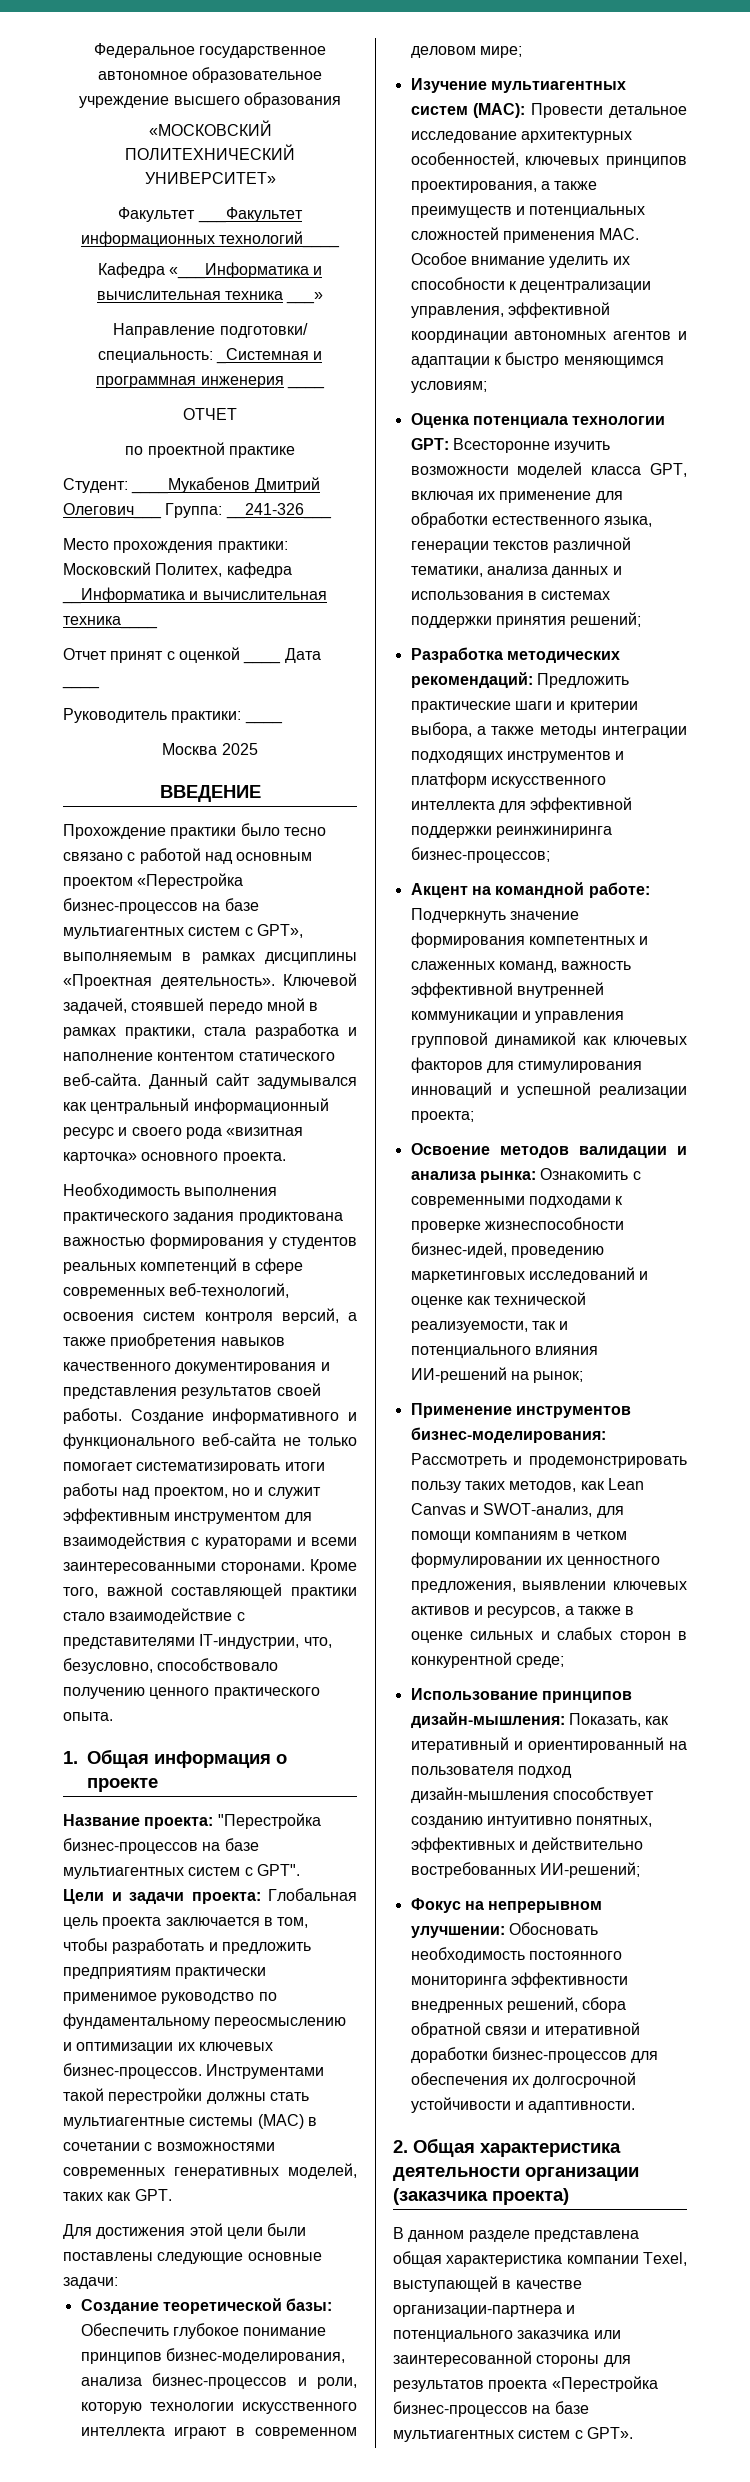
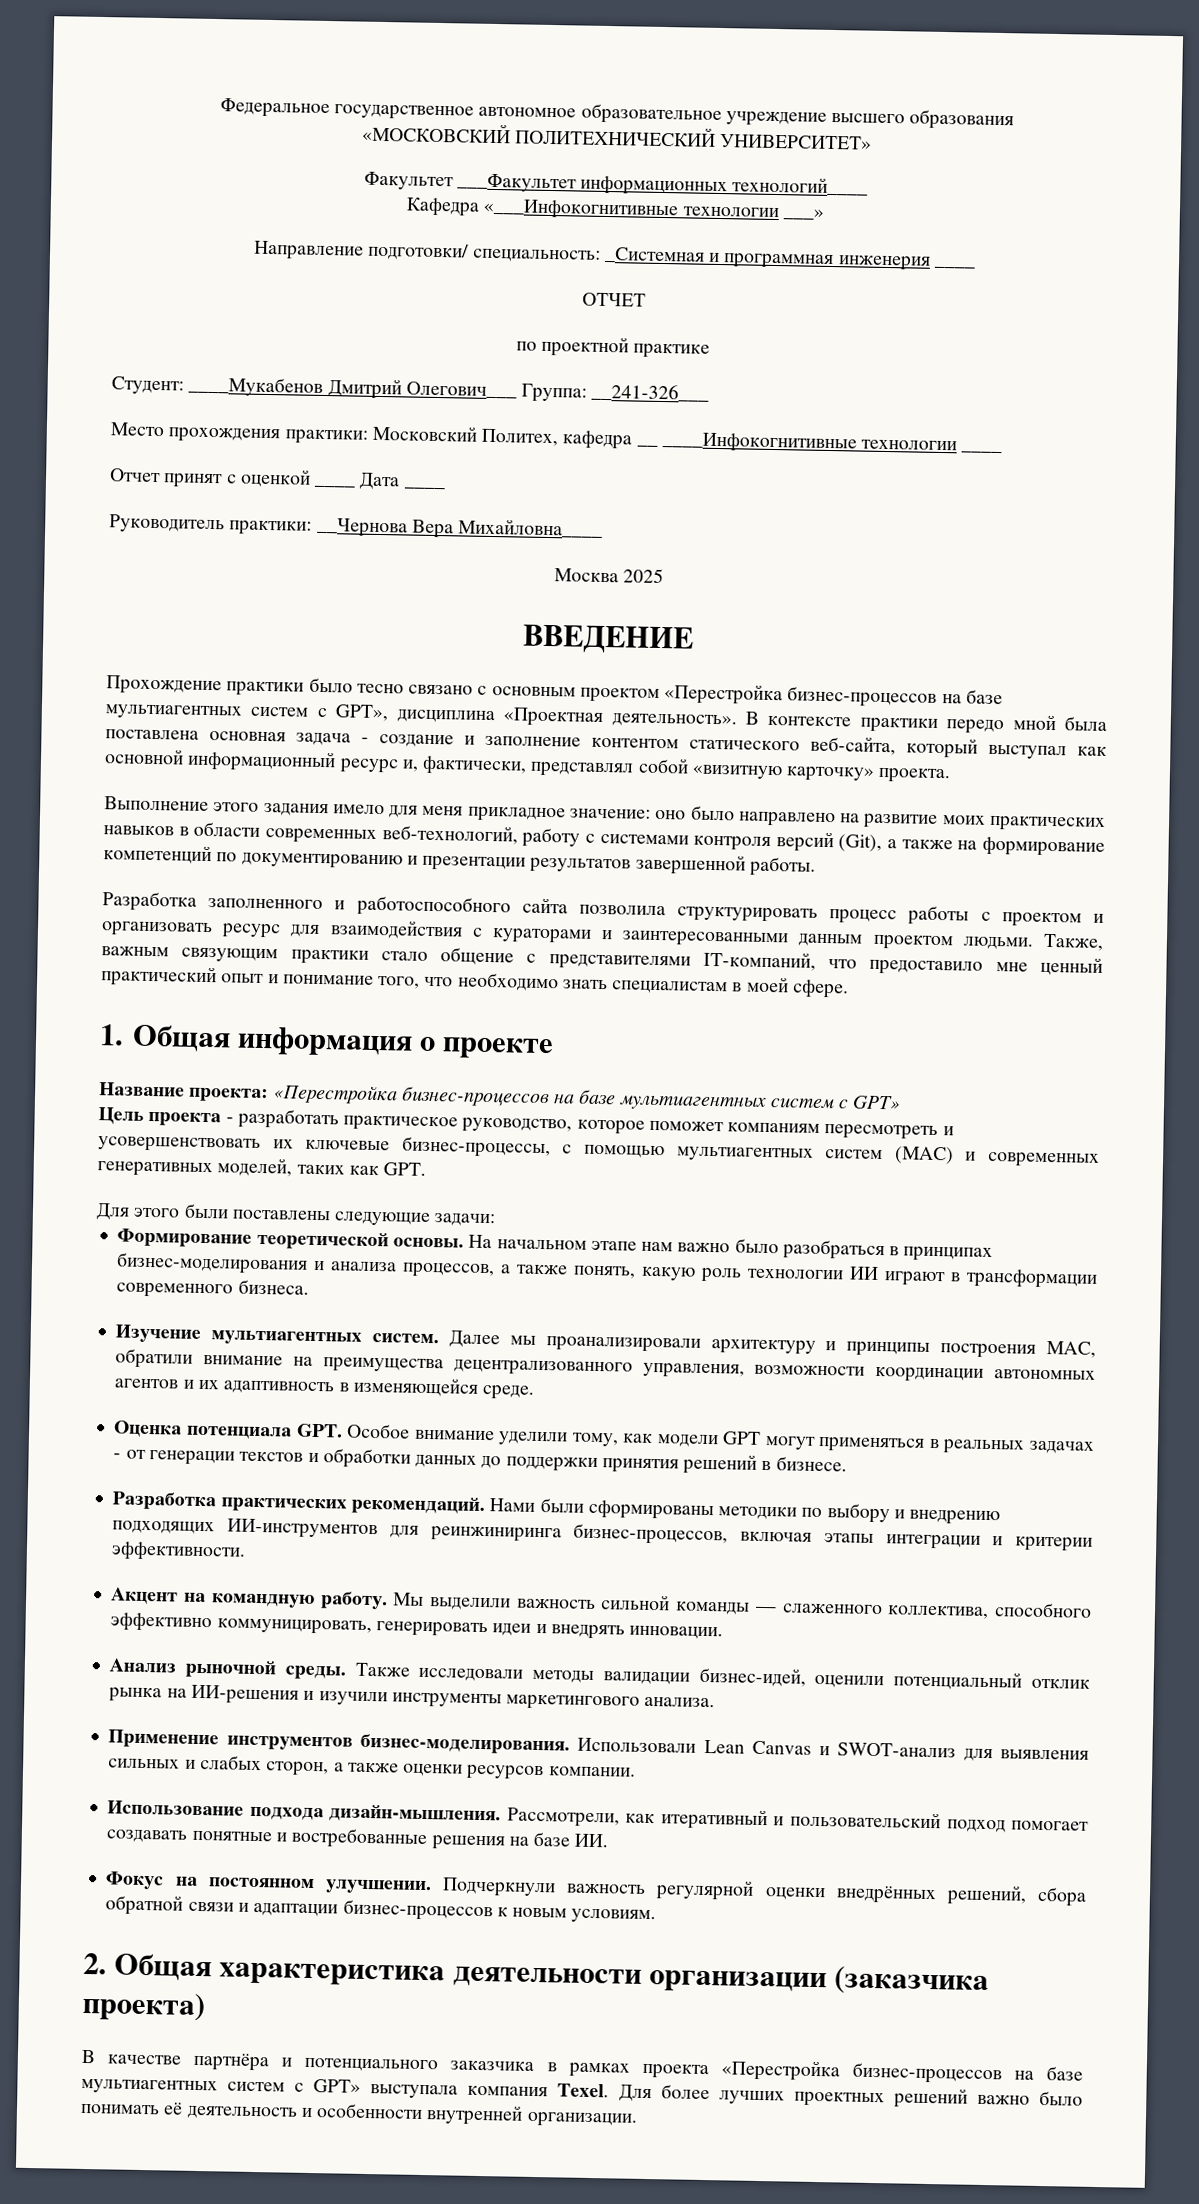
[169,262,323,279] [96,291,283,300] «___Информатика и вычислительная техника -> [483,198,779,221] «___Инфокогнитивные технологии
[62,587,327,604] [63,616,158,629] __Информатика и вычислительная техника____ -> [636,432,1003,454] __ ____Инфокогнитивные технологии ____
[244,720,283,724] ____ -> [316,517,604,539] __Чернова Вера Михайловна____
[139,848,233,864] работой над -> (488, 690) none
[63,952,357,964] [63,973,357,989] [63,998,319,1014] [63,1023,357,1039] [63,1052,335,1061] [63,1073,357,1089] [63,1098,329,1114] [63,1127,304,1139] [63,1152,286,1164] [63,1183,278,1199] [63,1212,343,1224] [63,1233,357,1249] [63,1258,303,1274] [63,1283,290,1299] [63,1308,357,1324] [63,1333,285,1349] [63,1362,330,1374] [63,1383,321,1399] [63,1408,358,1424] [63,1433,357,1449] [63,1462,325,1474] [63,1483,321,1499] [63,1508,281,1524] выполняемым в рамках дисциплины «Проектная деятельность». Ключевой задачей, стоявшей передо мной в рамках практики, стала разработка и наполнение контентом статического веб-сайта. Данный сайт задумывался как центральный информационный ресурс и своего рода «визитная карточка» основного проекта. // Необходимость выполнения практического задания продиктована важностью формирования у студентов реальных компетенций в сфере современных веб-технологий, освоения систем контроля версий, а также приобретения навыков качественного документирования и представления результатов своей работы. Создание информативного и функционального веб-сайта не только помогает систематизировать итоги работы над проектом, но и служит эффективным инструментом -> [396,707,1107,735] [105,729,1107,760] [104,748,951,784] [104,796,1107,832] [103,821,1105,857] [103,844,816,877] [102,891,1105,928] [101,921,282,939] дисциплина «Проектная деятельность». В контексте практики передо мной была поставлена основная задача - создание и заполнение контентом статического веб-сайта, который выступал как основной информационный ресурс и, фактически, представлял собой «визитную карточку» проекта. // Выполнение этого задания имело для меня прикладное значение: оно было направлено на развитие моих практических навыков в области современных веб-технологий, работу с системами контроля версий (Git), а также на формирование компетенций по документированию и презентации результатов завершенной работы. // Разработка заполненного и работоспособного сайта позволила структурировать процесс работы с проектом и организовать ресурс
[311,1537,357,1546] [63,1559,357,1574] [63,1583,283,1599] всеми заинтересованными сторонами. Кроме того, важной составляющей -> [622,930,1105,951] [101,946,279,963] заинтересованными данным проектом людьми. Также, важным связующим
[109,1608,233,1624] взаимодействие -> [440,947,515,966] общение
[199,1634,332,1649] [63,1658,279,1674] [63,1687,320,1699] [63,1712,113,1721] IT-индустрии, что, безусловно, способствовало получению ценного практического опыта. -> [702,950,1103,976] [101,965,849,999] IT-компаний, что предоставило мне ценный практический опыт и понимание того, что необходимо знать специалистам в моей сфере.
[217,1813,321,1829] [63,1838,259,1854] [63,1864,300,1879] [63,1888,357,1904] [63,1917,309,1929] [63,1938,311,1954] [63,1967,267,1979] [63,1992,277,2004] [63,2013,347,2029] [63,2042,273,2054] [63,2063,325,2079] [63,2088,309,2104] [63,2114,317,2129] [63,2142,275,2151] "Перестройка бизнес-процессов на базе мультиагентных систем с GPT". // Цели и задачи проекта: Глобальная цель проекта заключается в том, чтобы разработать и предложить предприятиям практически применимое руководство по фундаментальному переосмыслению и оптимизации их ключевых бизнес-процессов. Инструментами такой перестройки должны стать мультиагентные системы (МАС) в сочетании с возможностями -> [272,1085,902,1111] [98,1107,954,1141] [98,1136,977,1165] «Перестройка бизнес-процессов на базе мультиагентных систем с GPT» // Цель проекта - разработать практическое руководство, которое поможет компаниям пересмотреть и усовершенствовать их ключевые бизнес-процессы, с помощью мультиагентных систем (МАС) и
[96,2223,263,2239] достижения этой цели -> [133,1207,181,1218] этого
[247,2252,322,2261] основные -> (431, 1219) none
[80,2298,333,2314] [80,2323,327,2339] [80,2348,345,2364] [80,2373,357,2389] [80,2402,357,2414] [80,2427,357,2439] [410,46,522,58] [410,78,626,93] [410,103,687,118] [410,131,632,143] [410,152,687,168] [410,181,598,193] [410,206,646,218] [410,227,640,243] [410,252,630,268] [410,277,652,293] [410,302,610,318] [410,331,687,343] [410,352,664,368] [410,381,487,393] [410,413,666,428] [410,438,611,453] [410,462,687,478] [410,491,623,503] [410,512,653,528] [410,537,632,553] [410,566,622,578] [410,591,611,600] [410,612,642,628] [410,647,620,663] [410,672,629,688] [410,701,638,713] [410,722,687,738] [410,751,625,763] [410,772,606,788] [410,797,633,813] [410,826,612,838] [410,847,550,863] [410,882,650,898] [410,908,579,923] [410,932,649,948] [410,961,632,973] [410,982,604,998] [410,1011,625,1023] [410,1032,687,1048] [410,1057,643,1073] [410,1082,687,1098] [410,1111,474,1123] [410,1143,687,1158] [410,1168,641,1183] [410,1196,624,1208] [410,1217,624,1233] [410,1242,604,1258] [410,1267,649,1283] [410,1292,587,1308] [410,1321,569,1333] [410,1346,598,1358] [410,1367,584,1383] [410,1403,631,1418] [410,1427,606,1443] [410,1453,687,1468] [410,1478,644,1493] [410,1503,624,1518] [410,1531,627,1543] [410,1552,661,1568] [410,1581,687,1593] [410,1606,635,1618] [410,1627,687,1643] [410,1652,564,1668] [410,1688,632,1703] [410,1712,670,1728] [410,1737,687,1753] [410,1766,572,1778] [410,1787,654,1803] [410,1816,653,1828] [410,1837,644,1853] [410,1862,640,1878] [410,1898,603,1913] [410,1922,598,1938] [410,1947,622,1963] [410,1972,628,1988] [410,2001,503,2013] Создание теоретической базы: Обеспечить глубокое понимание принципов бизнес-моделирования, анализа бизнес-процессов и роли, которую технологии искусственного интеллекта играют в современном деловом мире; // Изучение мультиагентных систем (МАС): Провести детальное исследование архитектурных особенностей, ключевых принципов проектирования, а также преимуществ и потенциальных сложностей применения МАС. Особое внимание уделить их способности к децентрализации управления, эффективной координации автономных агентов и адаптации к быстро меняющимся условиям; // Оценка потенциала технологии GPT: Всесторонне изучить возможности моделей класса GPT, включая их применение для обработки естественного языка, генерации текстов различной тематики, анализа данных и использования в системах поддержки принятия решений; // Разработка методических рекомендаций: Предложить практические шаги и критерии выбора, а также методы интеграции подходящих инструментов и платформ искусственного интеллекта для эффективной поддержки реинжиниринга бизнес-процессов; // Акцент на командной работе: Подчеркнуть значение формирования компетентных и слаженных команд, важность эффективной внутренней коммуникации и управления групповой динамикой как ключевых факторов для стимулирования инноваций и успешной реализации проекта; // Освоение методов валидации и анализа рынка: Ознакомить с современными подходами к проверке жизнеспособности бизнес-идей, проведению маркетинговых исследований и оценке как технической реализуемости, так и потенциального влияния ИИ-решений на рынок; // Применение инструментов бизнес-моделирования: Рассмотреть и продемонстрировать пользу таких методов, как Lean Canvas и SWOT-анализ, для помощи компаниям в четком формулировании их ценностного предложения, выявлении ключевых активов и ресурсов, а также в оценке сильных и слабых сторон в конкурентной среде; // Использование принципов дизайн-мышления: Показать, как итеративный и ориентированный на пользователя подход дизайн-мышления способствует созданию интуитивно понятных, эффективных и действительно востребованных ИИ-решений; // Фокус на непрерывном улучшении: Обосновать необходимость постоянного мониторинга эффективности внедренных -> [117,1228,994,1263] [116,1252,1099,1289] [116,1279,309,1299] [115,1324,1097,1359] [115,1348,1096,1383] [114,1376,535,1400] [113,1420,1095,1455] [113,1448,847,1475] [112,1491,1001,1526] [112,1518,1093,1552] [111,1541,247,1562] [110,1587,1092,1620] [110,1612,724,1640] [109,1658,1090,1691] [108,1684,716,1711] [108,1729,1089,1762] [108,1754,636,1781] [107,1800,1090,1833] [106,1827,609,1851] [105,1871,937,1905] Формирование теоретической основы. На начальном этапе нам важно было разобраться в принципах бизнес-моделирования и анализа процессов, а также понять, какую роль технологии ИИ играют в трансформации современного бизнеса. // Изучение мультиагентных систем. Далее мы проанализировали архитектуру и принципы построения МАС, обратили внимание на преимущества децентрализованного управления, возможности координации автономных агентов и их адаптивность в изменяющейся среде. // Оценка потенциала GPT. Особое внимание уделили тому, как модели GPT могут применяться в реальных задачах - от генерации текстов и обработки данных до поддержки принятия решений в бизнесе. // Разработка практических рекомендаций. Нами были сформированы методики по выбору и внедрению подходящих ИИ-инструментов для реинжиниринга бизнес-процессов, включая этапы интеграции и критерии эффективности. // Акцент на командную работу. Мы выделили важность сильной команды — слаженного коллектива, способного эффективно коммуницировать, генерировать идеи и внедрять инновации. // Анализ рыночной среды. Также исследовали методы валидации бизнес-идей, оценили потенциальный отклик рынка на ИИ-решения и изучили инструменты маркетингового анализа. // Применение инструментов бизнес-моделирования. Использовали Lean Canvas и SWOT-анализ для выявления сильных и слабых сторон, а также оценки ресурсов компании. // Использование подхода дизайн-мышления. Рассмотрели, как итеративный и пользовательский подход помогает создавать понятные и востребованные решения на базе ИИ. // Фокус на постоянном улучшении. Подчеркнули важность регулярной оценки внедрённых
[544,2022,640,2038] [410,2047,659,2063] [410,2072,637,2088] [410,2097,636,2113] итеративной доработки бизнес-процессов для обеспечения их долгосрочной устойчивости и адаптивности. -> [253,1899,657,1924] адаптации бизнес-процессов к новым условиям.
[408,2230,639,2242] [393,2251,687,2267] [393,2276,582,2292] [393,2305,576,2317] [393,2330,621,2342] [393,2351,631,2367] [393,2380,484,2392] данном разделе представлена общая характеристика компании Texel, выступающей в качестве организации-партнера и потенциального заказчика или заинтересованной стороны для результатов -> [107,2052,630,2078] качестве партнёра и потенциального заказчика в рамках
[586,2427,633,2439] GPT». -> [313,2079,1083,2109] [80,2102,637,2128] GPT» выступала компания Texel. Для более лучших проектных решений важно было понимать её деятельность и особенности внутренней организации.

